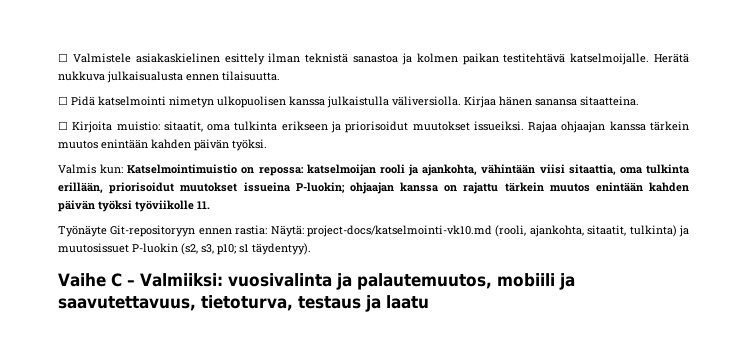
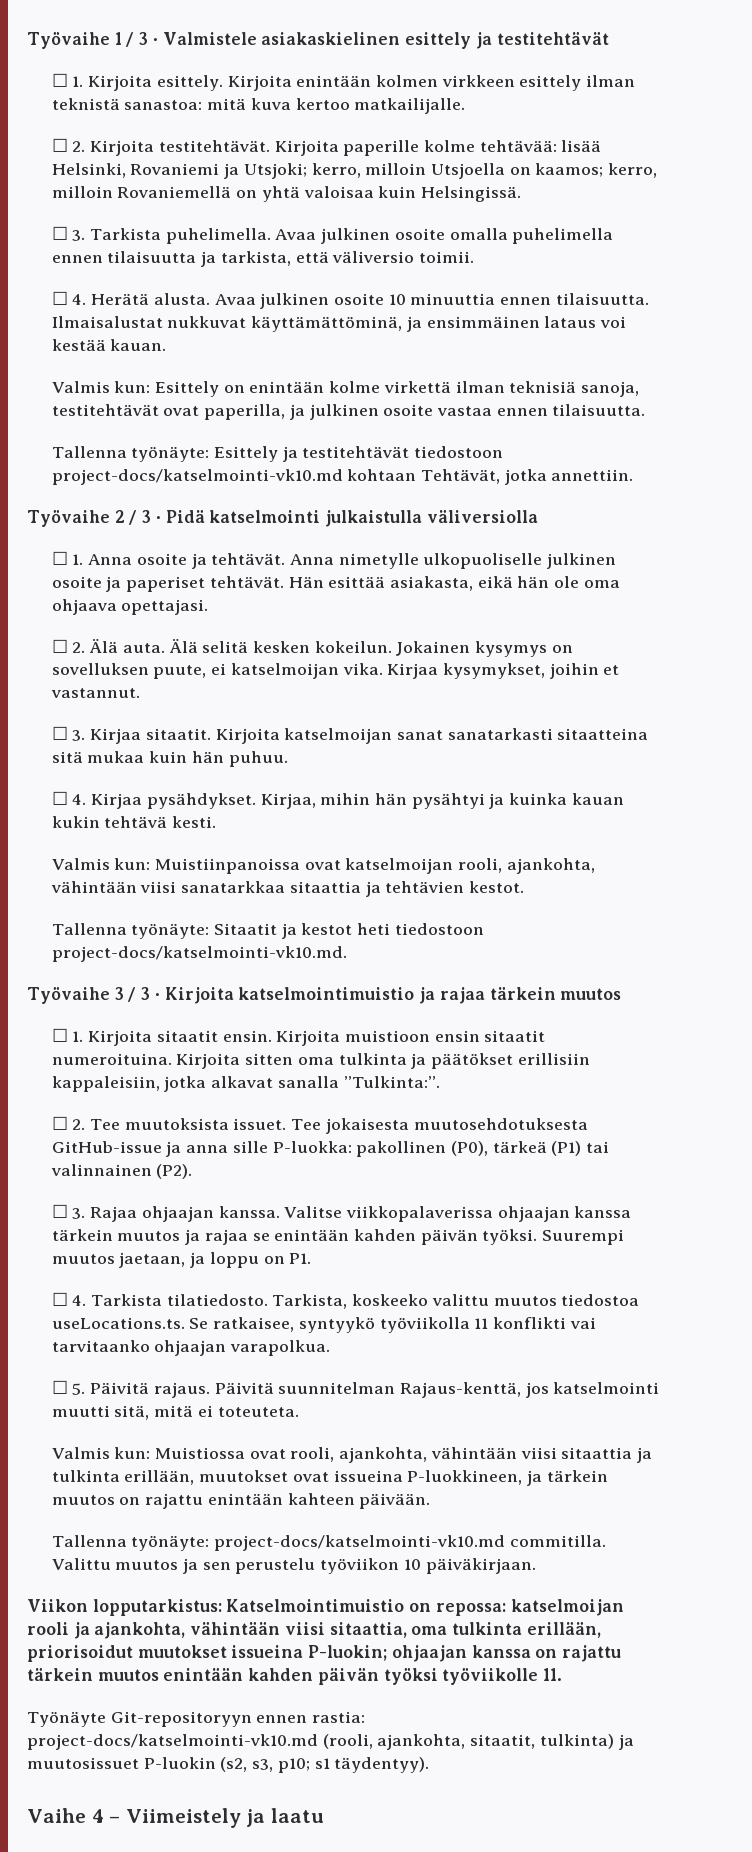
[58,53,689,65] [58,71,280,83] [58,96,639,108] [58,121,689,133] [58,139,267,151] [58,164,124,174] ☐ Valmistele asiakaskielinen esittely ilman teknistä sanastoa ja kolmen paikan testitehtävä katselmoijalle. Herätä nukkuva julkaisualusta ennen tilaisuutta. // ☐ Pidä katselmointi nimetyn ulkopuolisen kanssa julkaistulla väliversiolla. Kirjaa hänen sanansa sitaatteina. // ☐ Kirjoita muistio: sitaatit, oma tulkinta erikseen ja priorisoidut muutokset issueiksi. Rajaa ohjaajan kanssa tärkein muutos enintään kahden päivän työksi. // Valmis kun: -> [27,32,609,49] [51,73,636,91] [51,98,466,114] [51,138,602,156] [51,163,658,179] [51,186,521,202] [51,226,614,244] [51,251,474,267] [51,291,649,309] [51,316,626,332] [51,339,167,351] [51,381,640,397] [51,404,646,420] [51,446,504,462] [51,469,634,485] [27,510,538,527] [51,551,617,569] [51,576,620,592] [51,599,209,615] [51,638,573,657] [51,663,620,679] [50,688,140,698] [51,726,649,744] [51,751,288,767] [51,791,624,809] [51,816,217,828] [51,858,595,874] [50,881,524,897] [51,923,484,939] [51,946,347,962] [27,987,622,1004] [51,1028,546,1046] [51,1053,590,1069] [51,1076,441,1092] [51,1116,588,1134] [51,1141,610,1157] [50,1164,193,1179] [51,1204,632,1222] [51,1229,625,1245] [51,1252,312,1268] [51,1292,640,1309] [51,1317,596,1333] [51,1340,331,1356] [51,1380,660,1398] [51,1405,299,1420] [51,1447,653,1463] [51,1470,608,1486] [51,1493,431,1509] [51,1535,606,1551] [51,1558,536,1574] [27,1599,222,1616] Työvaihe 1 / 3 · Valmistele asiakaskielinen esittely ja testitehtävät // ☐ 1. Kirjoita esittely. Kirjoita enintään kolmen virkkeen esittely ilman teknistä sanastoa: mitä kuva kertoo matkailijalle. // ☐ 2. Kirjoita testitehtävät. Kirjoita paperille kolme tehtävää: lisää Helsinki, Rovaniemi ja Utsjoki; kerro, milloin Utsjoella on kaamos; kerro, milloin Rovaniemellä on yhtä valoisaa kuin Helsingissä. // ☐ 3. Tarkista puhelimella. Avaa julkinen osoite omalla puhelimella ennen tilaisuutta ja tarkista, että väliversio toimii. // ☐ 4. Herätä alusta. Avaa julkinen osoite 10 minuuttia ennen tilaisuutta. Ilmaisalustat nukkuvat käyttämättöminä, ja ensimmäinen lataus voi kestää kauan. // Valmis kun: Esittely on enintään kolme virkettä ilman teknisiä sanoja, testitehtävät ovat paperilla, ja julkinen osoite vastaa ennen tilaisuutta. // Tallenna työnäyte: Esittely ja testitehtävät tiedostoon project-docs/katselmointi-vk10.md kohtaan Tehtävät, jotka annettiin. // Työvaihe 2 / 3 · Pidä katselmointi julkaistulla väliversiolla // ☐ 1. Anna osoite ja tehtävät. Anna nimetylle ulkopuoliselle julkinen osoite ja paperiset tehtävät. Hän esittää asiakasta, eikä hän ole oma ohjaava opettajasi. // ☐ 2. Älä auta. Älä selitä kesken kokeilun. Jokainen kysymys on sovelluksen puute, ei katselmoijan vika. Kirjaa kysymykset, joihin et vastannut. // ☐ 3. Kirjaa sitaatit. Kirjoita katselmoijan sanat sanatarkasti sitaatteina sitä mukaa kuin hän puhuu. // ☐ 4. Kirjaa pysähdykset. Kirjaa, mihin hän pysähtyi ja kuinka kauan kukin tehtävä kesti. // Valmis kun: Muistiinpanoissa ovat katselmoijan rooli, ajankohta, vähintään viisi sanatarkkaa sitaattia ja tehtävien kestot. // Tallenna työnäyte: Sitaatit ja kestot heti tiedostoon project-docs/katselmointi-vk10.md. // Työvaihe 3 / 3 · Kirjoita katselmointimuistio ja rajaa tärkein muutos // ☐ 1. Kirjoita sitaatit ensin. Kirjoita muistioon ensin sitaatit numeroituina. Kirjoita sitten oma tulkinta ja päätökset erillisiin kappaleisiin, jotka alkavat sanalla ”Tulkinta:”. // ☐ 2. Tee muutoksista issuet. Tee jokaisesta muutosehdotuksesta GitHub-issue ja anna sille P-luokka: pakollinen (P0), tärkeä (P1) tai valinnainen (P2). // ☐ 3. Rajaa ohjaajan kanssa. Valitse viikkopalaverissa ohjaajan kanssa tärkein muutos ja rajaa se enintään kahden päivän työksi. Suurempi muutos jaetaan, ja loppu on P1. // ☐ 4. Tarkista tilatiedosto. Tarkista, koskeeko valittu muutos tiedostoa useLocations.ts. Se ratkaisee, syntyykö työviikolla 11 konflikti vai tarvitaanko ohjaajan varapolkua. // ☐ 5. Päivitä rajaus. Päivitä suunnitelman Rajaus-kenttä, jos katselmointi muutti sitä, mitä ei toteuteta. // Valmis kun: Muistiossa ovat rooli, ajankohta, vähintään viisi sitaattia ja tulkinta erillään, muutokset ovat issueina P-luokkineen, ja tärkein muutos on rajattu enintään kahteen päivään. // Tallenna työnäyte: project-docs/katselmointi-vk10.md commitilla. Valittu muutos ja sen perustelu työviikon 10 päiväkirjaan. // Viikon lopputarkistus:
[270,226,304,237] Näytä: -> (366, 1717) none
[110,273,575,290] [58,295,361,311] C – Valmiiksi: vuosivalinta ja palautemuutos, mobiili ja saavutettavuus, tietoturva, testaus -> [91,1808,241,1828] 4 – Viimeistely

